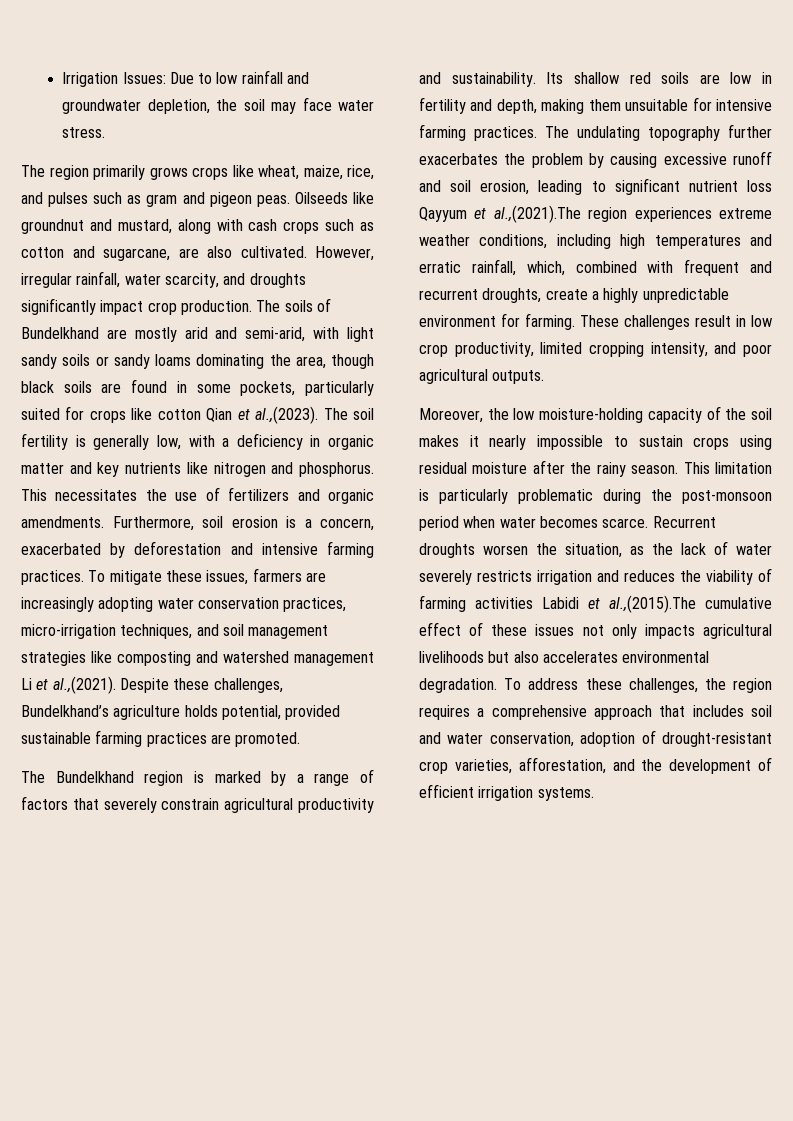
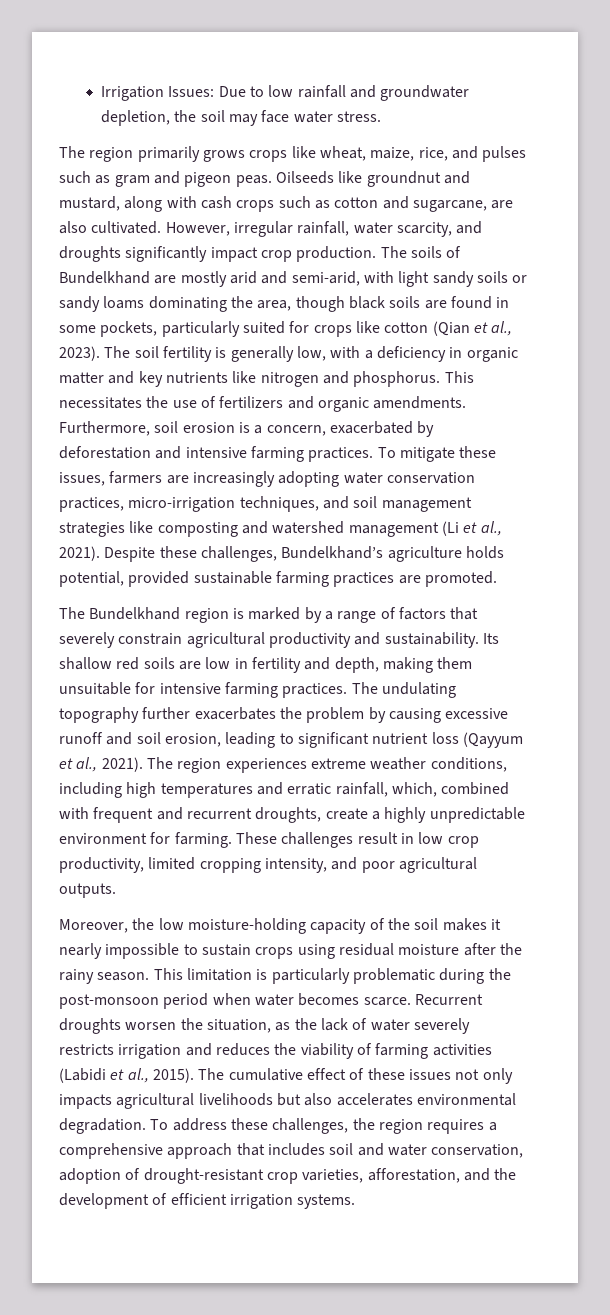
[206,406,319,424] Qian et al.,(2023). -> [432,321,513,336] [59,346,100,361] (Qian et al., 2023).
[21,676,116,694] Li et al.,(2021). -> [441,521,502,536] [59,546,100,561] (Li et al., 2021).
[419,205,581,223] Qayyum et al.,(2021).The -> [462,732,523,748] [59,757,173,772] (Qayyum et al., 2021). The
[542,595,696,613] Labidi et al.,(2015).The -> [59,1068,225,1083] (Labidi et al., 2015). The

